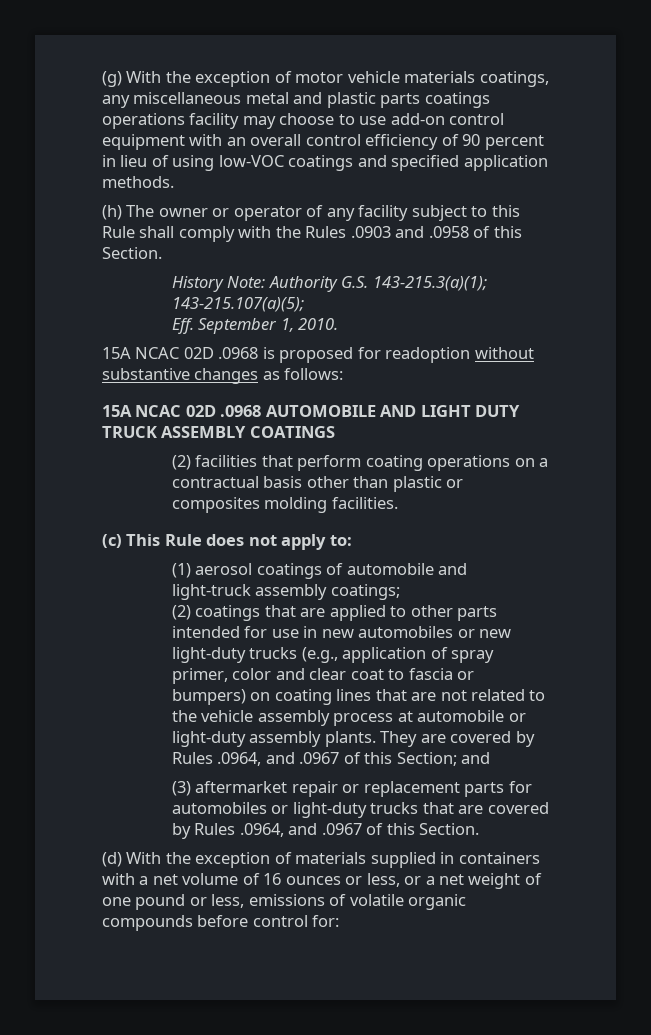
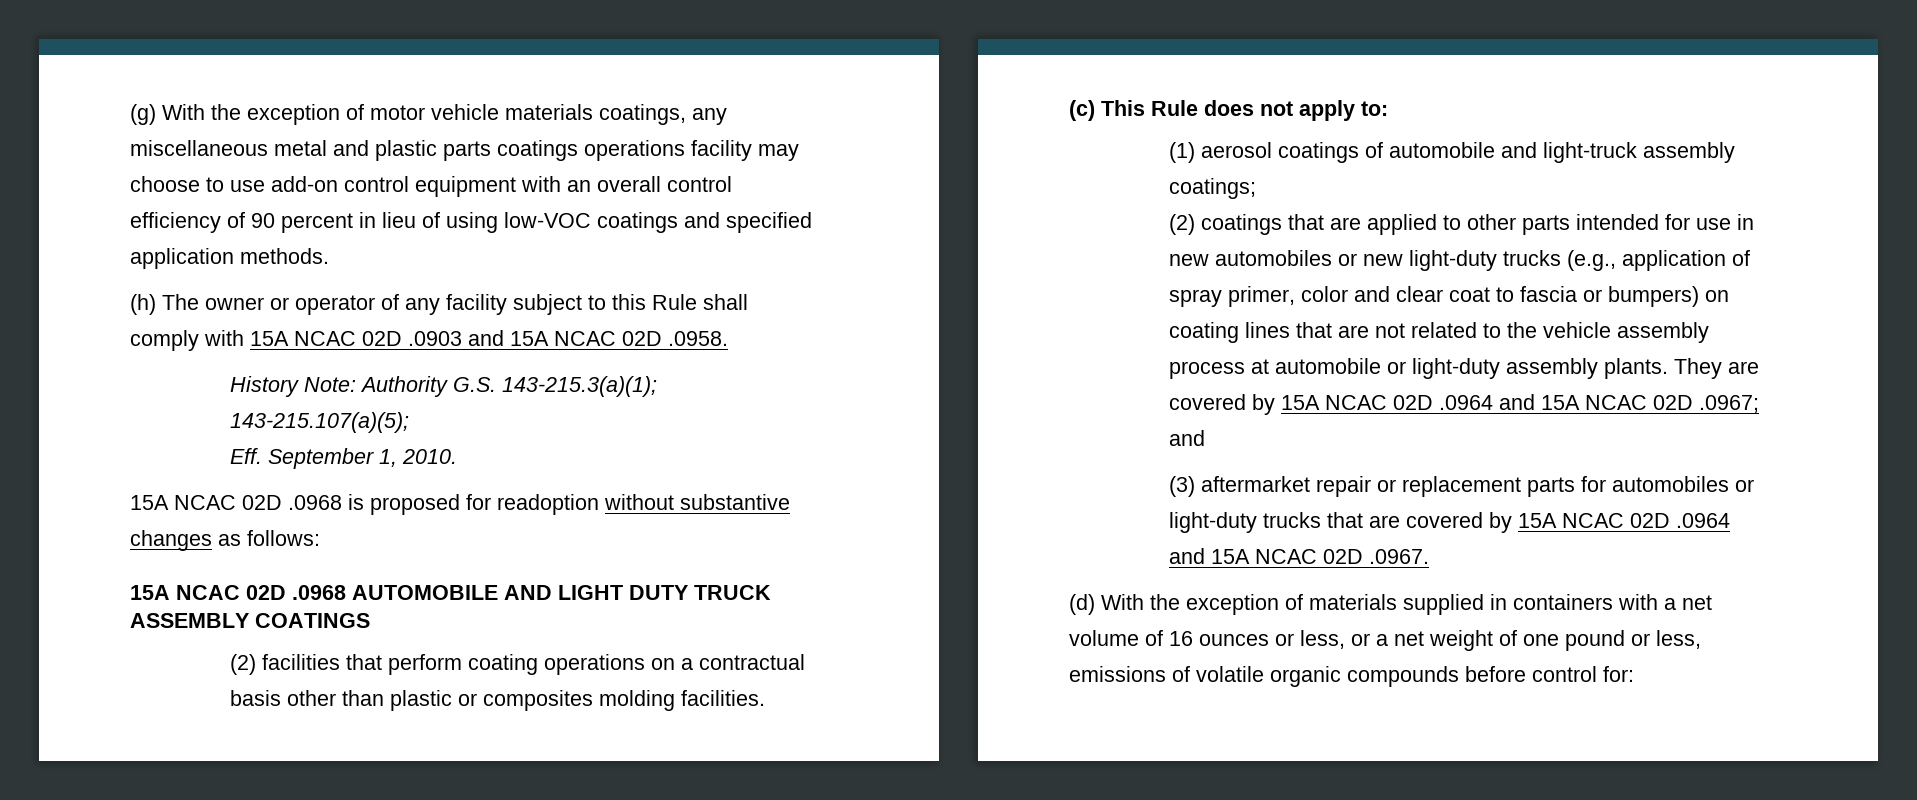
[275,226,522,238] [102,247,162,259] the Rules .0903 and .0958 of this Section. -> [250,330,728,346] 15A NCAC 02D .0903 and 15A NCAC 02D .0958.
[171,752,457,766] Rules .0964, and .0967 of this Section; -> [1281,394,1760,413] 15A NCAC 02D .0964 and 15A NCAC 02D .0967;
[194,823,480,837] Rules .0964, and .0967 of this Section. -> [1518,513,1731,528] [1169,548,1430,564] 15A NCAC 02D .0964 and 15A NCAC 02D .0967.

